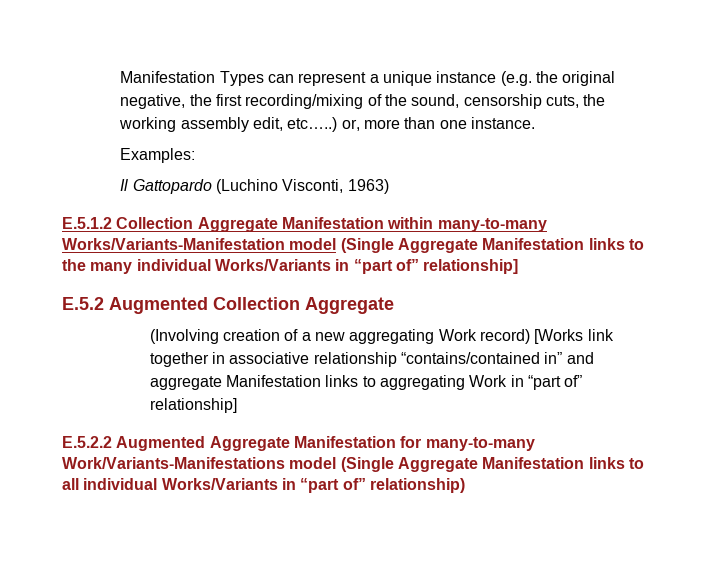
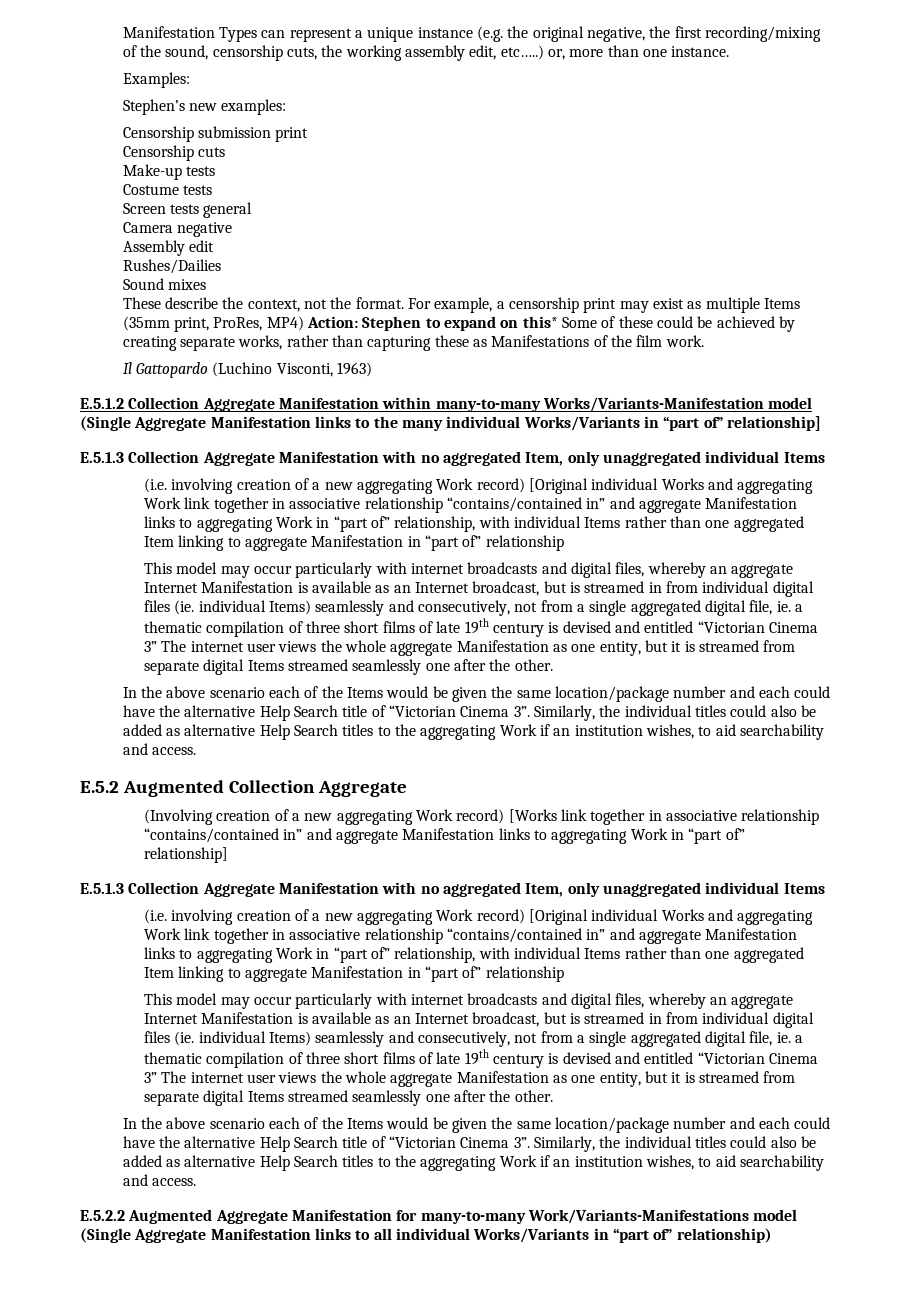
(196, 155) none -> [122,99,287,115] [122,126,309,142] [122,145,226,161] [122,164,216,180] [122,184,213,195] [122,202,253,218] [122,222,233,237] [122,240,215,256] [122,259,221,274] [122,278,207,290] [122,297,800,313] [122,316,795,332] [122,335,704,351] // Stephen’s new examples: // Censorship submission print // Censorship cuts // Make-up tests // Costume tests // Screen tests general // Camera negative // Assembly edit // Rushes/Dailies // Sound mixes // These describe the context, not the format. For example, a censorship print may exist as multiple Items (35mm print, ProRes, MP4) Action: Stephen to expand on this* Some of these could be achieved by creating separate works, rather than capturing these as Manifestations of the film work.
(519, 266) none -> [80,451,825,466] [144,478,814,494] [144,497,798,513] [144,516,804,532] [144,535,564,551] [144,562,794,578] [144,581,814,597] [144,600,803,616] [144,618,818,637] [144,640,796,656] [144,659,553,675] [122,686,831,702] [122,705,816,721] [122,724,824,740] [122,743,197,755] // E.5.1.3 Collection Aggregate Manifestation with no aggregated Item, only unaggregated individual Items // (i.e. involving creation of a new aggregating Work record) [Original individual Works and aggregating Work link together in associative relationship “contains/contained in” and aggregate Manifestation links to aggregating Work in “part of” relationship, with individual Items rather than one aggregated Item linking to aggregate Manifestation in “part of” relationship // This model may occur particularly with internet broadcasts and digital files, whereby an aggregate Internet Manifestation is available as an Internet broadcast, but is streamed in from individual digital files (ie. individual Items) seamlessly and consecutively, not from a single aggregated digital file, ie. a thematic compilation of three short films of late 19th century is devised and entitled “Victorian Cinema 3” The internet user views the whole aggregate Manifestation as one entity, but it is streamed from separate digital Items streamed seamlessly one after the other. // In the above scenario each of the Items would be given the same location/package number and each could have the alternative Help Search title of “Victorian Cinema 3”. Similarly, the individual titles could also be added as alternative Help Search titles to the aggregating Work if an institution wishes, to aid searchability and access.
(237, 405) none -> [80,882,825,897] [144,909,814,925] [144,928,798,944] [144,947,804,963] [144,966,564,982] [144,993,794,1009] [144,1012,814,1028] [144,1031,803,1047] [144,1049,818,1068] [144,1071,796,1087] [144,1090,553,1106] [122,1117,831,1133] [122,1136,816,1152] [122,1155,824,1171] [122,1174,197,1186] // E.5.1.3 Collection Aggregate Manifestation with no aggregated Item, only unaggregated individual Items // (i.e. involving creation of a new aggregating Work record) [Original individual Works and aggregating Work link together in associative relationship “contains/contained in” and aggregate Manifestation links to aggregating Work in “part of” relationship, with individual Items rather than one aggregated Item linking to aggregate Manifestation in “part of” relationship // This model may occur particularly with internet broadcasts and digital files, whereby an aggregate Internet Manifestation is available as an Internet broadcast, but is streamed in from individual digital files (ie. individual Items) seamlessly and consecutively, not from a single aggregated digital file, ie. a thematic compilation of three short films of late 19th century is devised and entitled “Victorian Cinema 3” The internet user views the whole aggregate Manifestation as one entity, but it is streamed from separate digital Items streamed seamlessly one after the other. // In the above scenario each of the Items would be given the same location/package number and each could have the alternative Help Search title of “Victorian Cinema 3”. Similarly, the individual titles could also be added as alternative Help Search titles to the aggregating Work if an institution wishes, to aid searchability and access.

